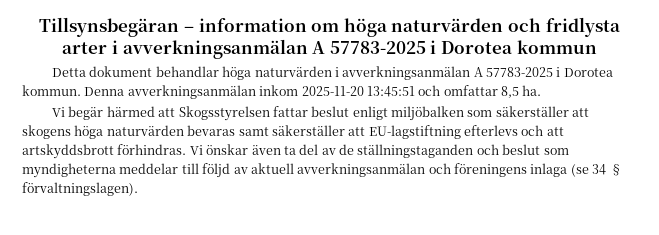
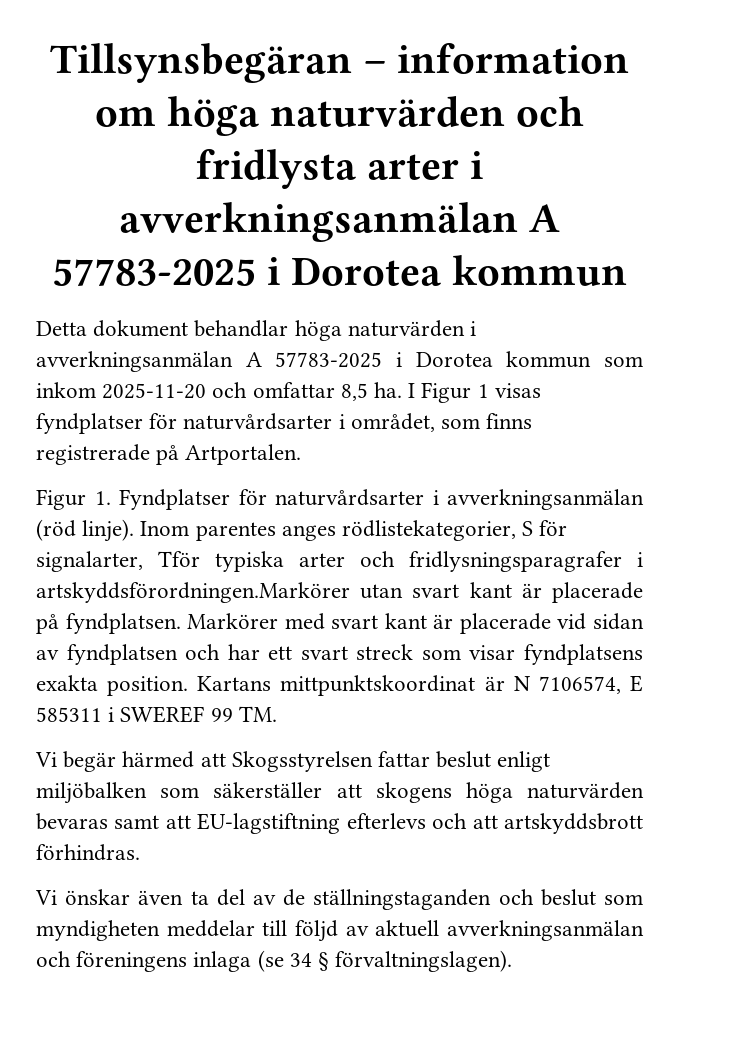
[22,85,256,99] kommun. Denna avverkningsanmälan -> [506,351,643,368] kommun som
[366,86,415,97] 13:45:51 -> (207, 391) none
(542, 90) none -> [408,382,541,403] [36,413,533,434] [36,444,302,465] [36,489,644,510] [36,519,568,542] [36,551,643,572] [36,582,643,603] [36,613,644,634] [36,644,643,665] [36,675,643,696] [36,706,277,723] I Figur 1 visas fyndplatser för naturvårdsarter i området, som finns registrerade på Artportalen. // Figur 1. Fyndplatser för naturvårdsarter i avverkningsanmälan (röd linje). Inom parentes anges rödlistekategorier, S för signalarter, Tför typiska arter och fridlysningsparagrafer i artskyddsförordningen.Markörer utan svart kant är placerade på fyndplatsen. Markörer med svart kant är placerade vid sidan av fyndplatsen och har ett svart streck som visar fyndplatsens exakta position. Kartans mittpunktskoordinat är N 7106574, E 585311 i SWEREF 99 TM.
[271,125,345,136] säkerställer -> (160, 822) none
(187, 149) none -> (140, 852) //
[22,163,116,178] myndigheterna -> [36,920,160,941] myndigheten

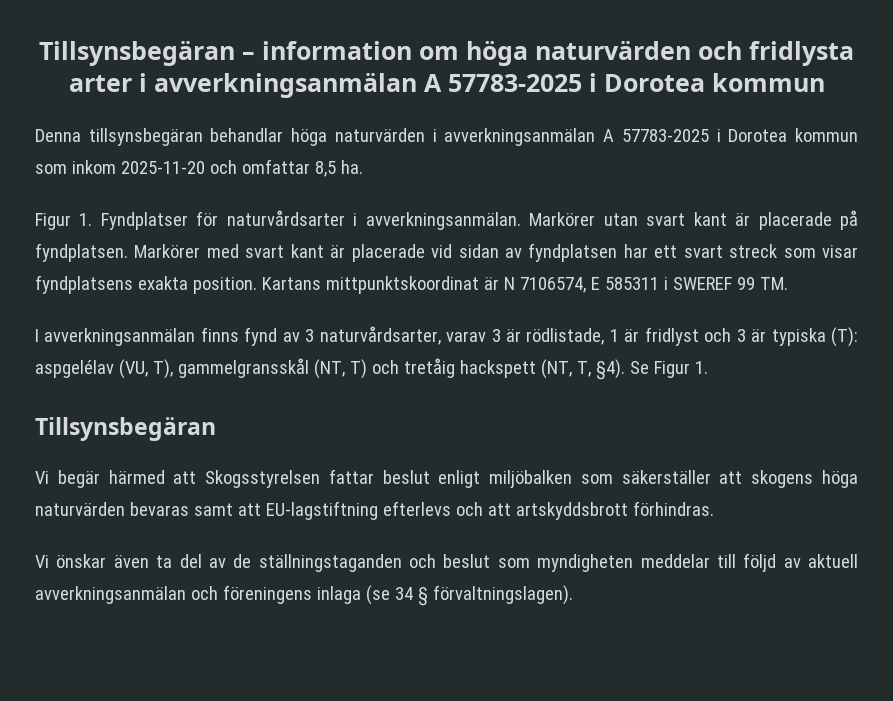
[36,320,189,337] Detta dokument -> [35,128,203,146] Denna tillsynsbegäran
[408,382,541,403] [36,413,533,434] [36,444,302,465] I Figur 1 visas fyndplatser för naturvårdsarter i området, som finns registrerade på Artportalen. -> (363, 167) none
[447,489,644,510] [36,519,568,542] [36,551,643,572] [36,582,350,603] avverkningsanmälan (röd linje). Inom parentes anges rödlistekategorier, S för signalarter, Tför typiska arter och fridlysningsparagrafer i artskyddsförordningen.Markörer -> [365,212,596,230] avverkningsanmälan. Markörer
[185,644,221,660] och -> (618, 252) none
(277, 714) none -> [35,326,859,347] [35,358,708,380] [35,417,216,441] // I avverkningsanmälan finns fynd av 3 naturvårdsarter, varav 3 är rödlistade, 1 är fridlyst och 3 är typiska (T): aspgelélav (VU, T), gammelgransskål (NT, T) och tretåig hackspett (NT, T, §4). Se Figur 1. // Tillsynsbegäran

